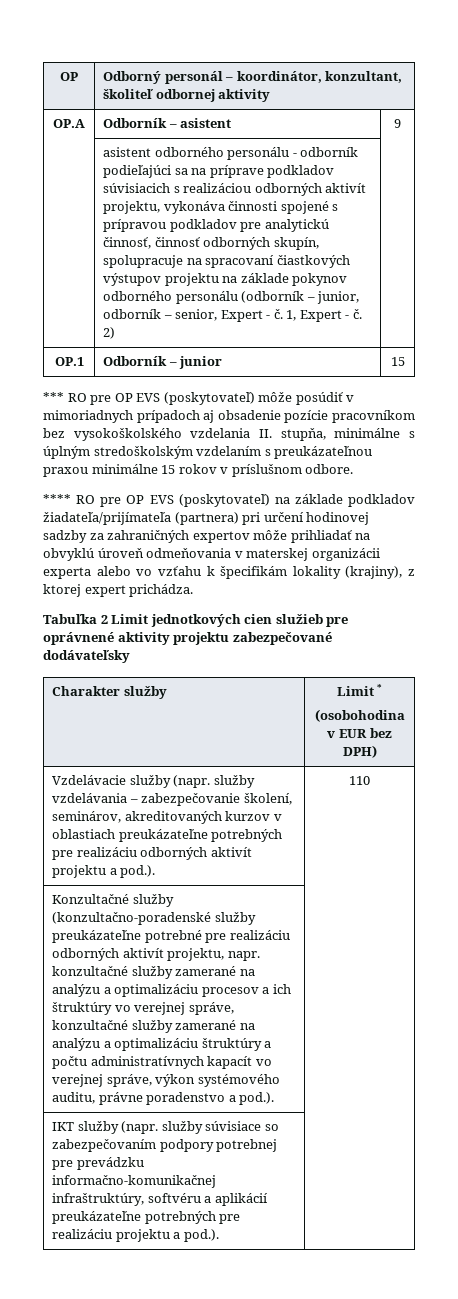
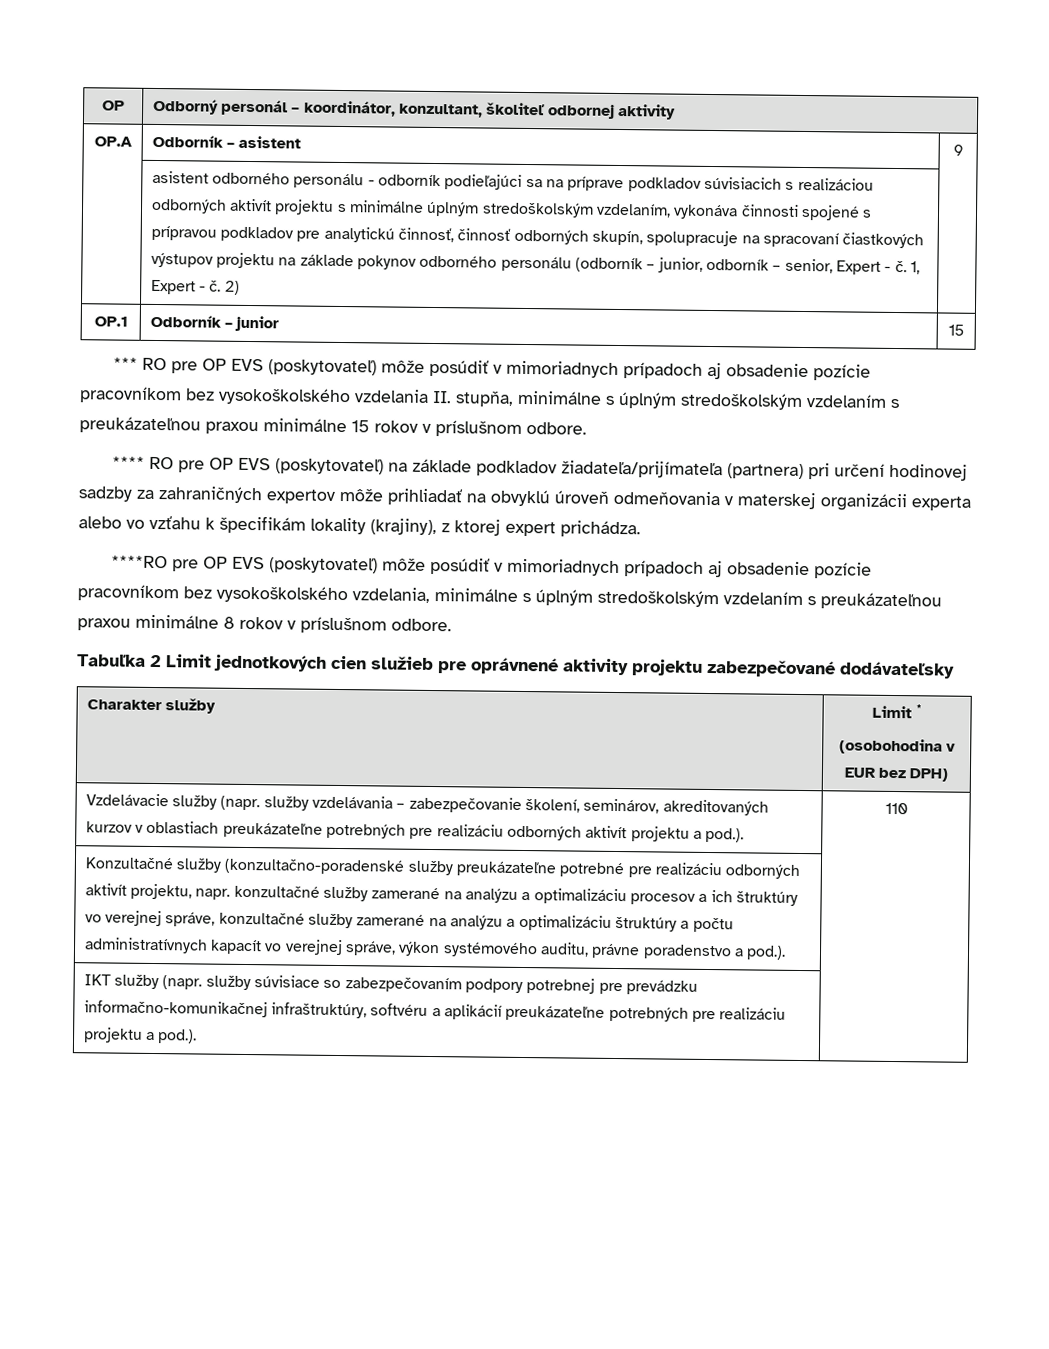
[103,201,161,214] projektu, -> [274,199,671,218] projektu s minimálne úplným stredoškolským vzdelaním,
(194, 590) none -> [110,555,872,579] [77,584,942,610] [77,614,452,634] // ****RO pre OP EVS (poskytovateľ) môže posúdiť v mimoriadnych prípadoch aj obsadenie pozície pracovníkom bez vysokoškolského vzdelania, minimálne s úplným stredoškolským vzdelaním s preukázateľnou praxou minimálne 8 rokov v príslušnom odbore.

